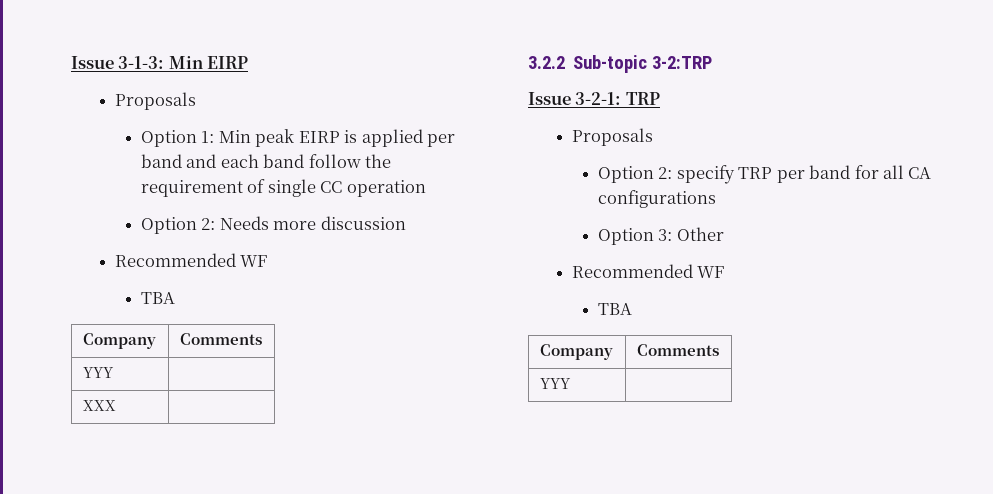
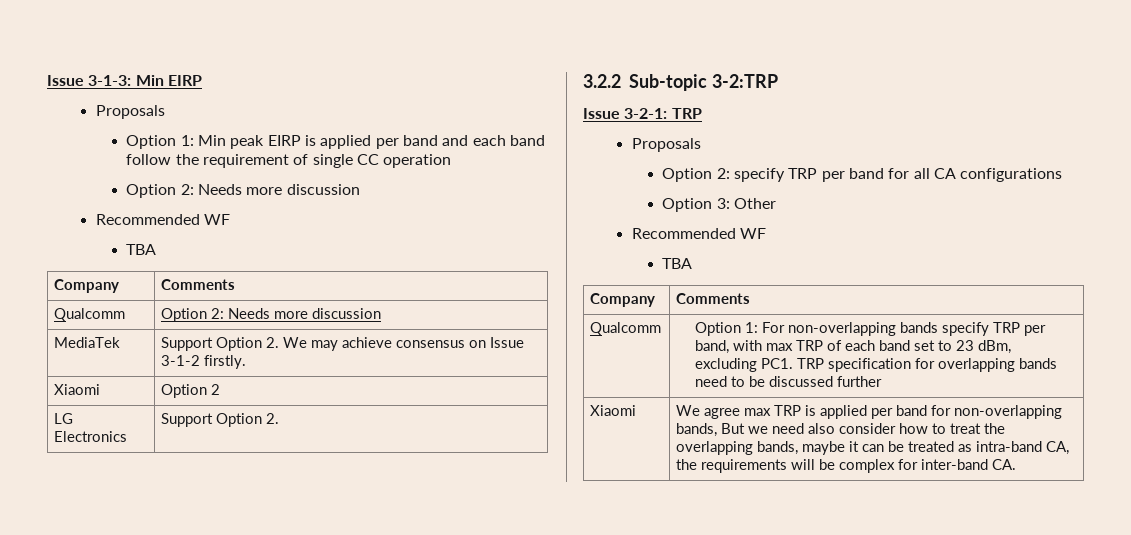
[82,367,114,378] [82,400,116,411] YYY | // XXX | -> [54,308,126,322] [161,308,382,322] [54,337,121,348] [161,337,525,351] [161,355,247,369] [54,384,101,395] [161,384,221,398] [54,413,74,424] [54,431,128,442] [161,413,280,427] Qualcomm | Option 2: Needs more discussion // MediaTek | Support Option 2. We may achieve consensus on Issue 3-1-2 firstly. // Xiaomi | Option 2 // LG Electronics | Support Option 2.
[539,378,571,389] YYY | -> [590,322,662,336] [694,322,1046,336] [694,340,1011,354] [694,358,1057,372] [694,376,882,387] [590,405,637,416] [676,405,1063,419] [676,423,1006,437] [676,441,1070,455] [676,459,1017,473] Qualcomm | Option 1: For non-overlapping bands specify TRP per band, with max TRP of each band set to 23 dBm, excluding PC1. TRP specification for overlapping bands need to be discussed further // Xiaomi | We agree max TRP is applied per band for non-overlapping bands, But we need also consider how to treat the overlapping bands, maybe it can be treated as intra-band CA, the requirements will be complex for inter-band CA.

